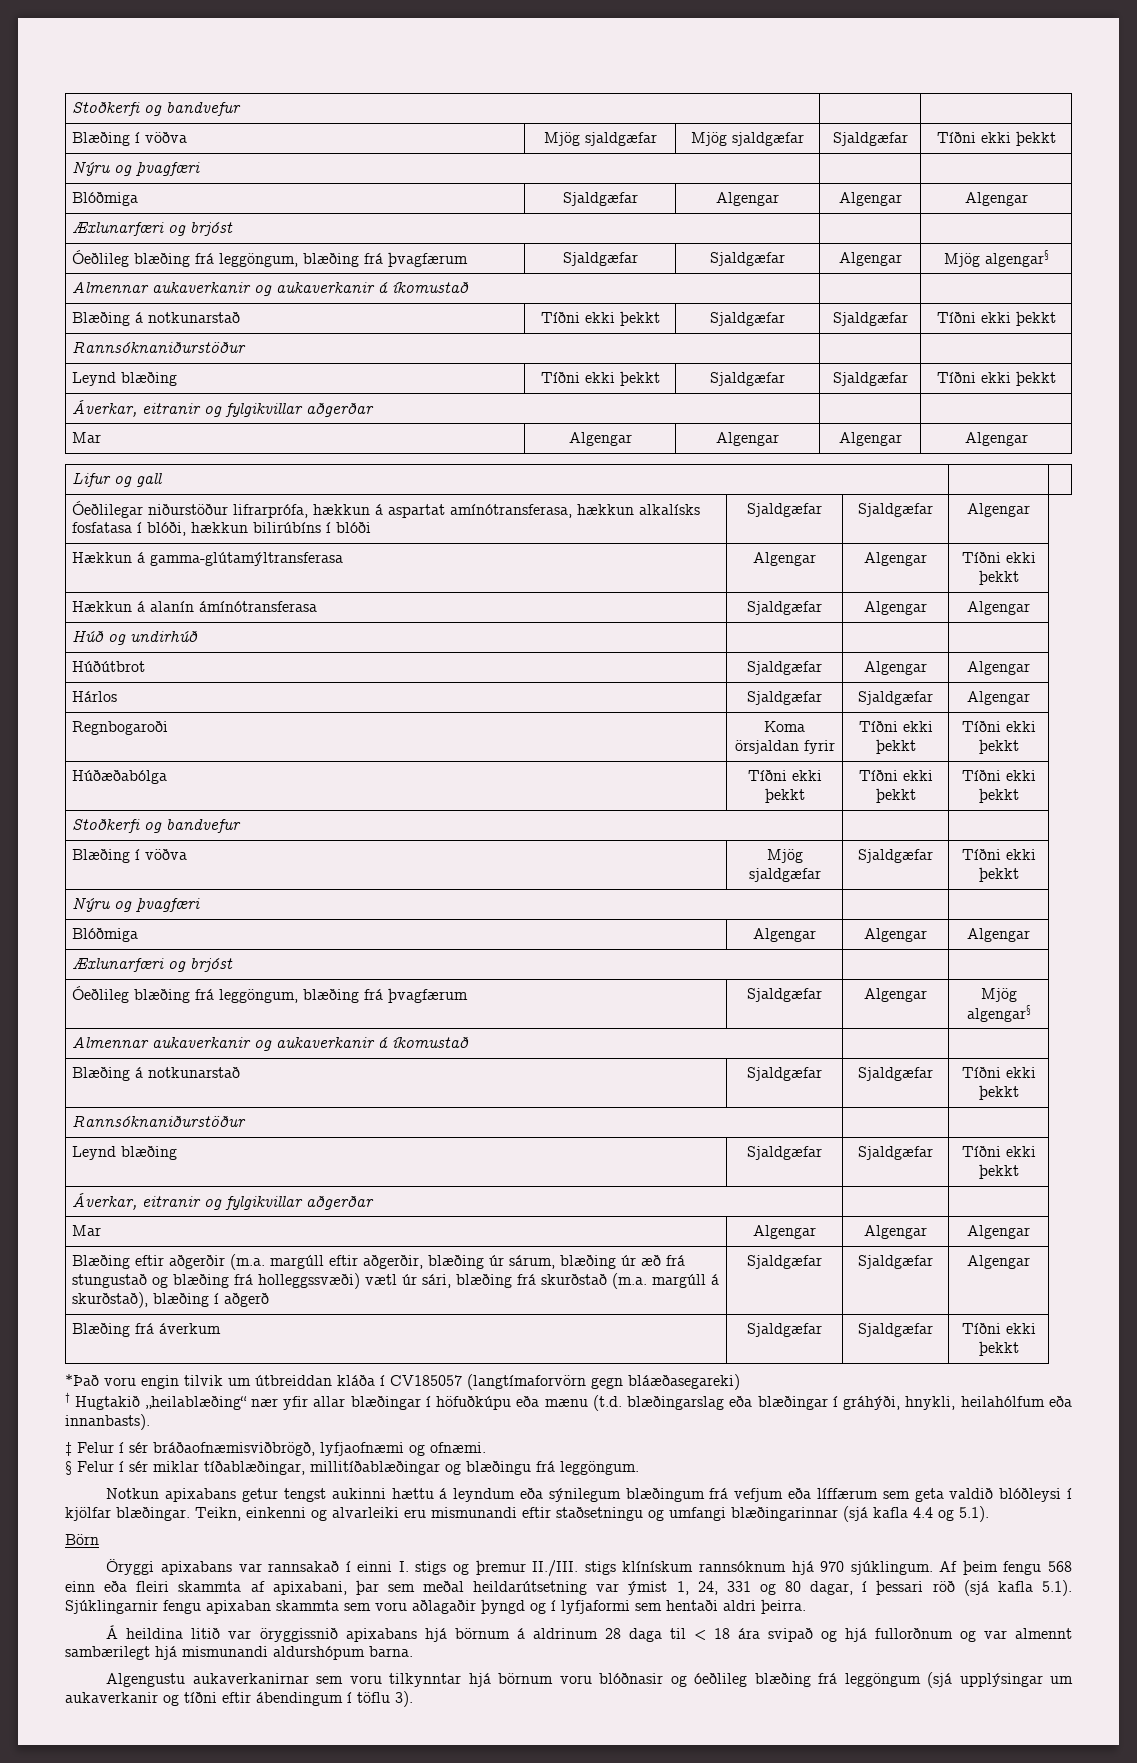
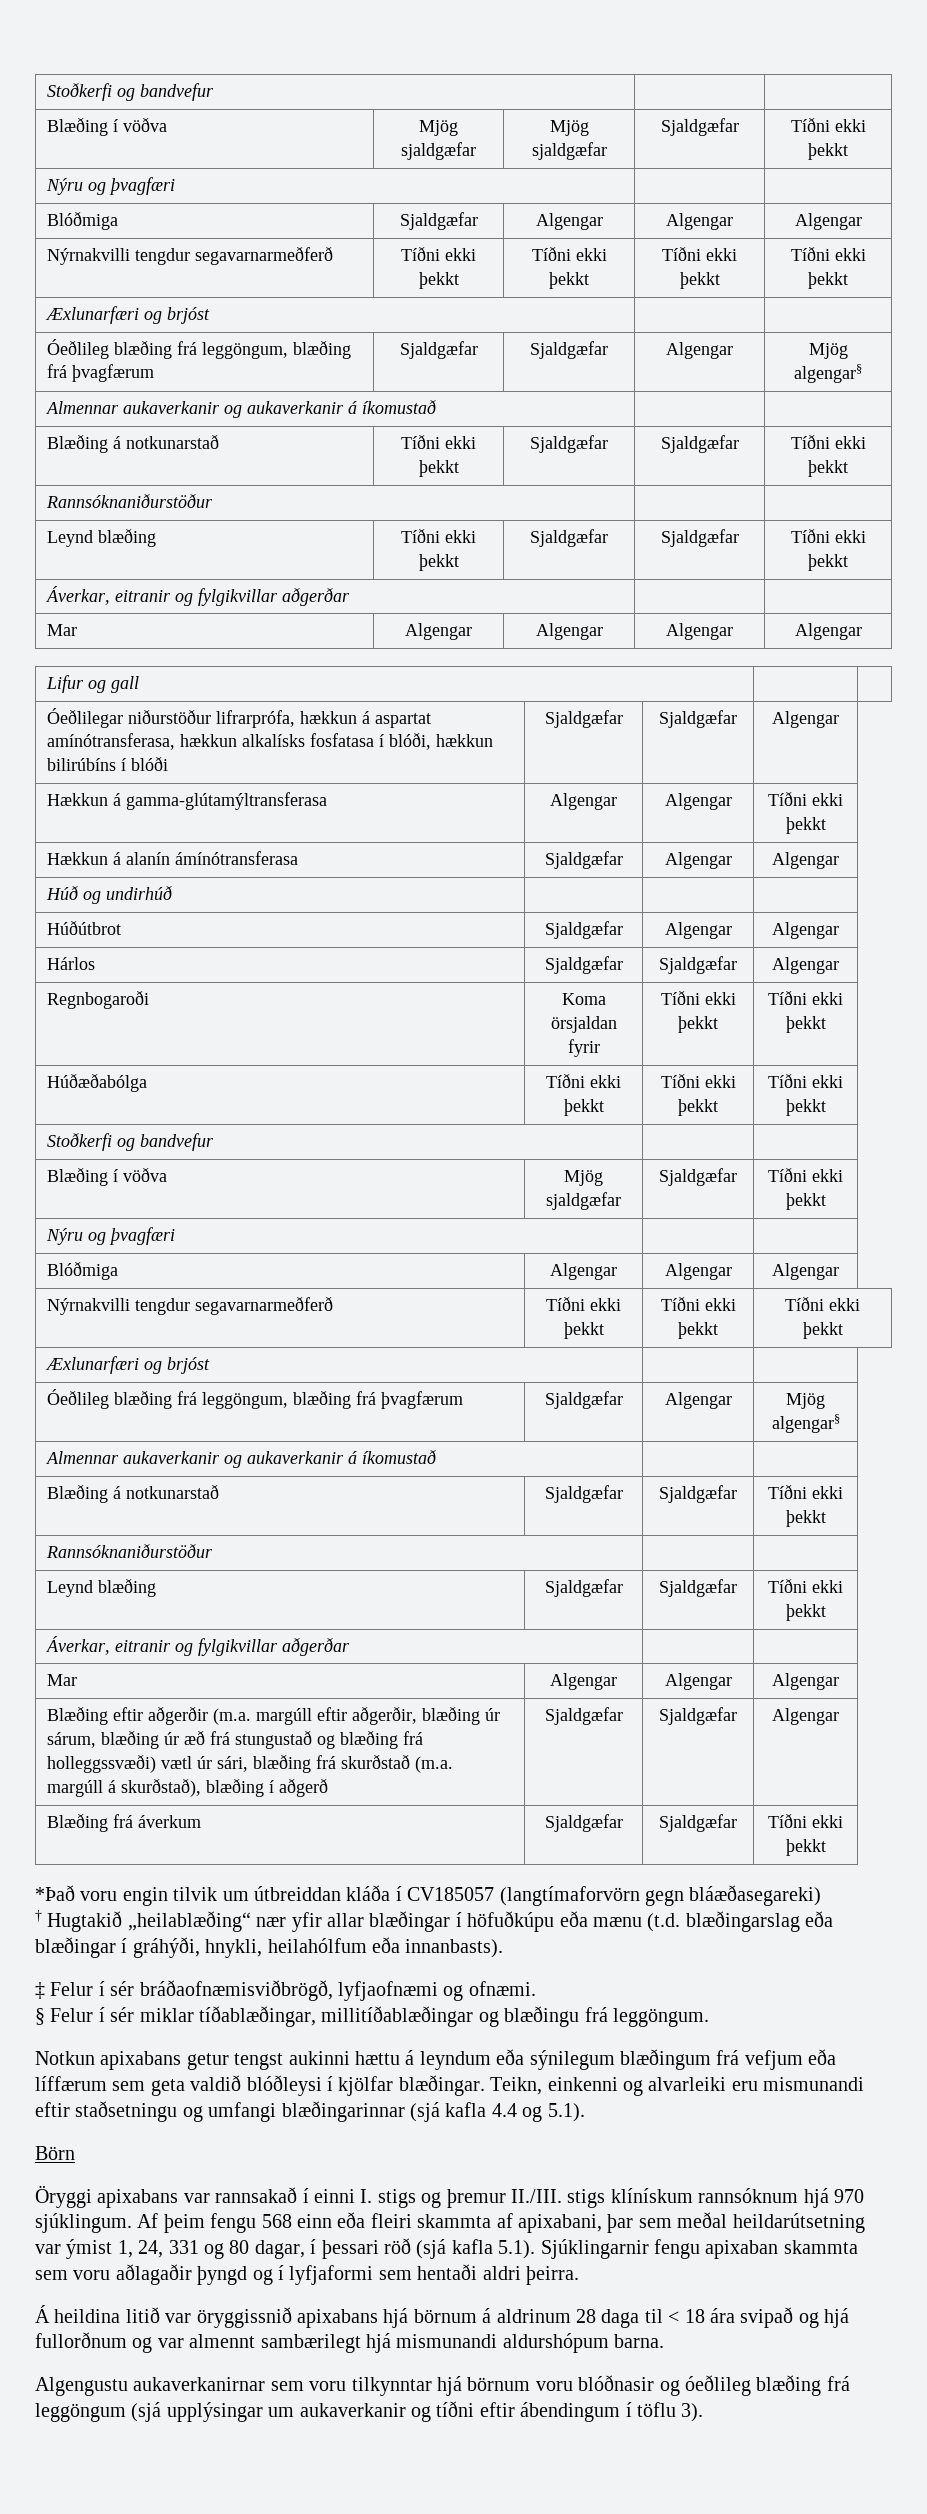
(1028, 199) none -> [46,246,333,265] [401,246,476,261] [418,272,459,289] [531,246,607,261] [549,272,589,289] [662,246,737,261] [679,272,720,289] [790,246,866,261] [808,272,848,289] // Nýrnakvilli tengdur segavarnarmeðferð | Tíðni ekki þekkt | Tíðni ekki þekkt | Tíðni ekki þekkt | Tíðni ekki þekkt
(1030, 935) none -> [46,1296,333,1315] [546,1296,621,1311] [563,1322,604,1339] [660,1296,736,1311] [678,1322,718,1339] [785,1296,860,1311] [802,1322,843,1339] // Nýrnakvilli tengdur segavarnarmeðferð | Tíðni ekki þekkt | Tíðni ekki þekkt | Tíðni ekki þekkt

